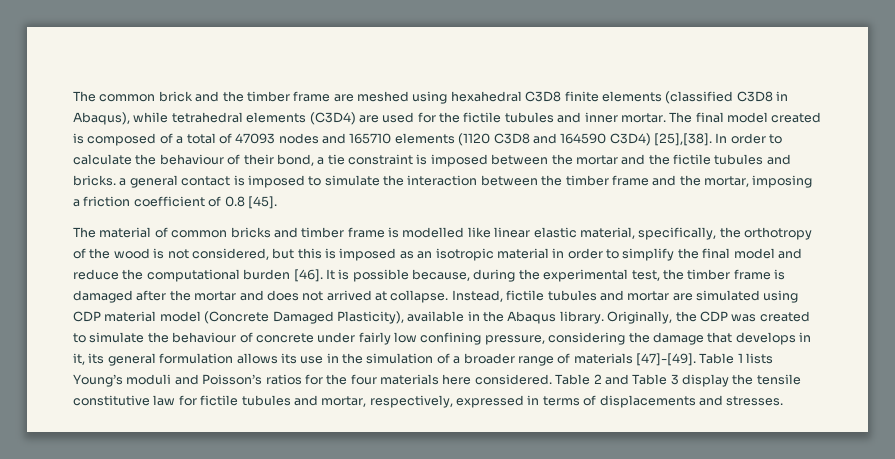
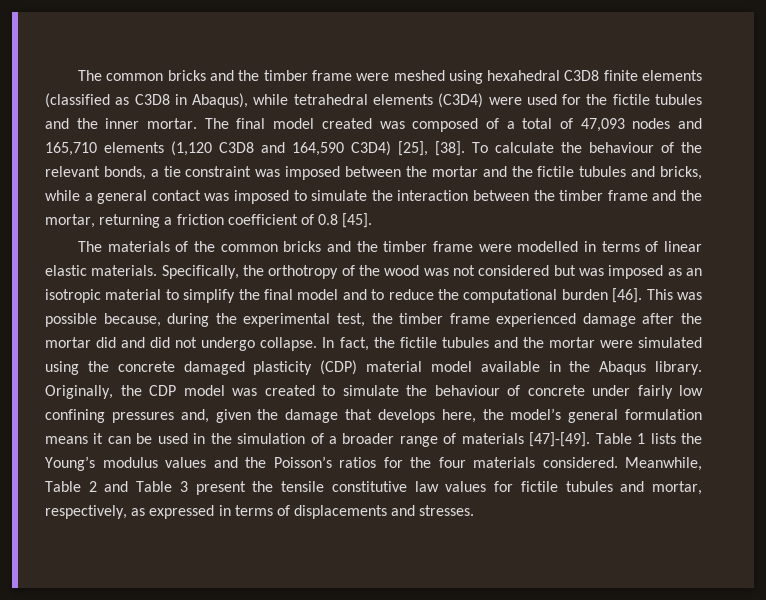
[158,91,354,102] brick and the timber frame are -> [167,70,390,81] bricks and the timber frame were
(734, 97) none -> [115,97,130,105] as
[358,115,379,123] are -> [488,97,522,105] were
(582, 117) none -> [76,118,98,129] the
[73,133,84,144] is -> [379,121,405,129] was
[235,133,276,144] 47093 -> [580,118,625,132] 47,093
[349,133,783,146] 165710 elements (1120 C3D8 and 164590 C3D4) [25],[38]. In order to -> [45,141,488,156] 165,710 elements (1,120 C3D8 and 164,590 C3D4) [25], [38]. To
[243,154,314,166] their bond, -> [681,142,702,153] [45,166,146,180] the relevant bonds,
[416,154,428,165] is -> [255,169,281,177] was
[73,175,116,186] bricks. -> [660,166,703,180] [45,190,80,201] bricks, while
[233,175,245,186] is -> [204,193,230,201] was
[752,175,813,188] imposing -> [99,214,161,228] returning
[99,227,717,240] material of common bricks and timber frame is modelled like linear elastic material, specifically, -> [107,241,702,252] [45,265,239,279] materials of the common bricks and the timber frame were modelled in terms of linear elastic materials. Specifically,
[153,248,336,260] is not considered, but this is -> [423,265,604,276] was not considered but was
[552,248,603,259] in order -> (162, 294) none
(802, 253) none -> [371,289,385,300] to
[325,269,350,280] It is -> [646,289,702,300] This was
[774,269,785,280] [73,290,133,303] is damaged -> [496,313,636,327] experienced damage
[239,290,799,303] [73,311,404,324] and does not arrived at collapse. Instead, fictile tubules and mortar are simulated using CDP material model (Concrete Damaged Plasticity), -> [96,337,702,351] [45,360,472,375] did and did not undergo collapse. In fact, the fictile tubules and the mortar were simulated using the concrete damaged plasticity (CDP) material model
(728, 316) none -> [183,385,225,396] model
[484,332,626,345] pressure, considering -> [111,409,251,423] pressures and, given
[799,332,811,342] [73,353,324,366] in it, its general formulation allows its use -> [441,408,702,423] [45,433,188,444] here, the model’s general formulation means it can be used
[73,374,199,387] Young’s moduli and -> [681,433,703,444] [45,456,266,471] the Young’s modulus values and the
[442,374,552,385] here considered. -> [542,457,702,471] considered. Meanwhile,
[682,374,729,387] display -> [195,481,246,495] present
(176, 400) none -> [445,481,487,492] values
(453, 401) none -> [131,508,146,516] as

